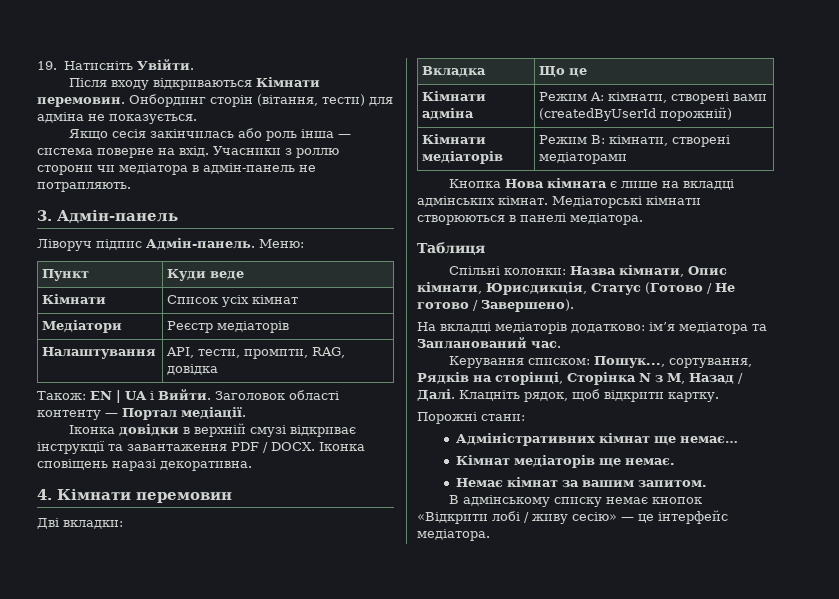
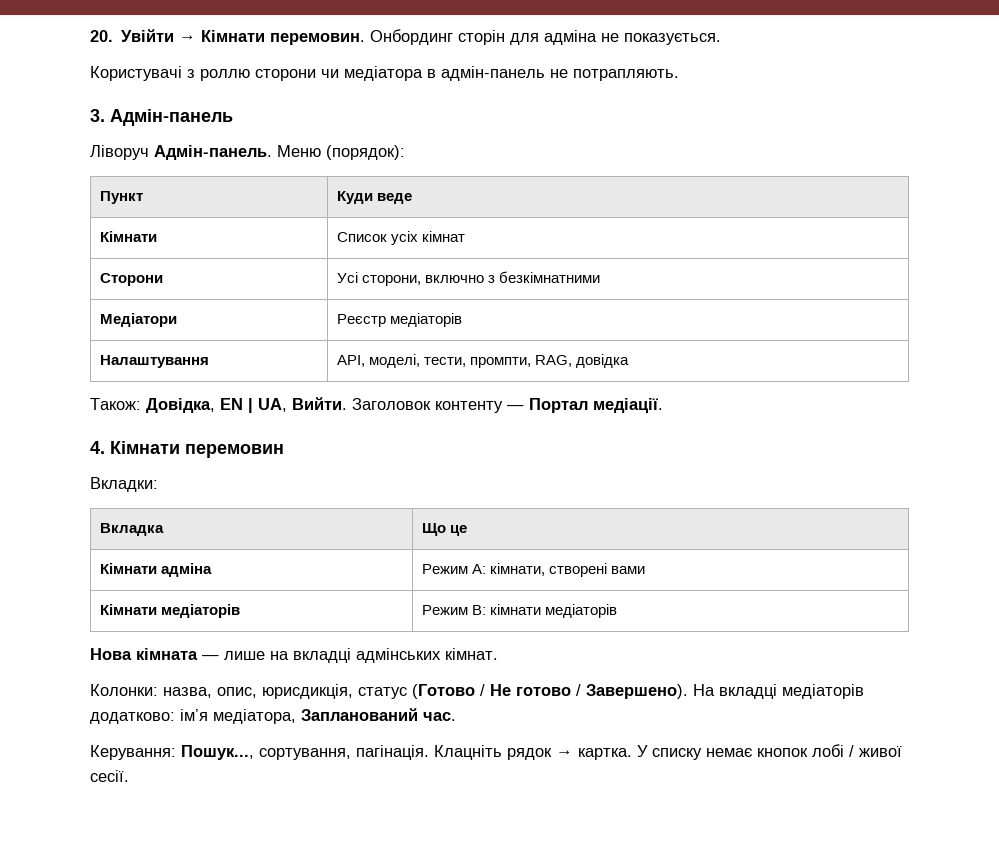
[37,59,194,70] [69,78,253,90] 19. Натисніть Увійти. // Після входу відкриваються -> [90,29,197,42] 20. Увійти →
[257,94,365,106] (вітання, тести) -> (506, 37) none
[69,128,352,141] [37,146,281,158] Якщо сесія закінчилась або роль інша — система поверне на вхід. Учасники -> [90,66,182,81] Користувачі
[96,238,304,250] підпис Адмін-панель. Меню: -> [154,145,405,160] Адмін-панель. Меню (порядок):
(299, 299) none -> [100,273,164,286] [337,271,601,286] // Сторони | Усі сторони, включно з безкімнатними
(195, 352) none -> [369,354,421,368] моделі,
(86, 395) none -> [146,398,215,413] Довідка,
[125,391,154,400] UA і -> [258,398,287,412] UA,
[289,390,339,400] області -> (431, 404) none
[69,423,357,437] [37,441,365,454] [37,459,252,471] // Іконка довідки в верхній смузі відкриває інструкції та завантаження PDF / DOCX. Іконка сповіщень наразі декоративна. -> (663, 405) none
[37,518,123,529] Дві вкладки: -> [90,477,158,492] Вкладки:
[539,107,733,121] (createdByUserId порожній) -> (646, 570) none
[609,135,731,147] [539,152,628,164] [449,179,502,188] кімнати, створені медіаторами // Кнопка -> [490,604,618,618] кімнати медіаторів //
[610,181,618,188] є -> [202,655,219,660] —
[552,196,701,208] [417,213,643,225] [417,242,485,255] [449,265,728,277] [417,282,641,295] Медіаторські кімнати створюються в панелі медіатора. // Таблиця // Спільні колонки: Назва кімнати, Опис кімнати, Юрисдикція, Статус -> [90,684,407,699] // Колонки: назва, опис, юрисдикція, статус
(574, 305) // -> (688, 691) none
[679,322,767,334] медіатора та -> [213,709,296,724] медіатора,
[449,356,753,368] [417,372,743,385] [417,389,719,402] [417,412,525,424] [455,433,738,446] [455,455,675,468] [455,477,707,488] [449,495,551,507] Керування списком: Пошук..., сортування, Рядків на сторінці, Сторінка N з M, Назад / Далі. Клацніть рядок, щоб відкрити картку. // Порожні стани: // Адміністративних кімнат ще немає… // Кімнат медіаторів ще немає. // Немає кімнат за вашим запитом. // В адмінському -> [90,745,648,760] Керування: Пошук..., сортування, пагінація. Клацніть рядок → картка. У
[417,512,488,524] «Відкрити -> (808, 752) none
[532,510,728,524] [417,529,490,541] живу сесію» — це інтерфейс медіатора. -> [859,746,902,757] [90,770,129,782] живої сесії.

